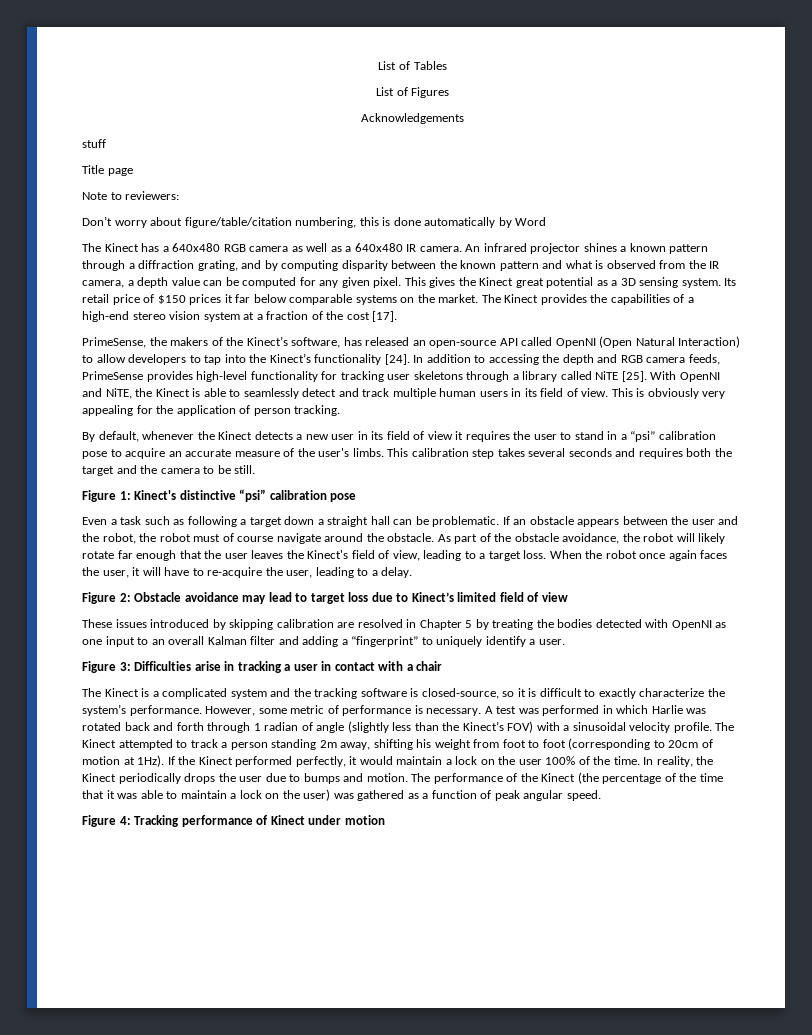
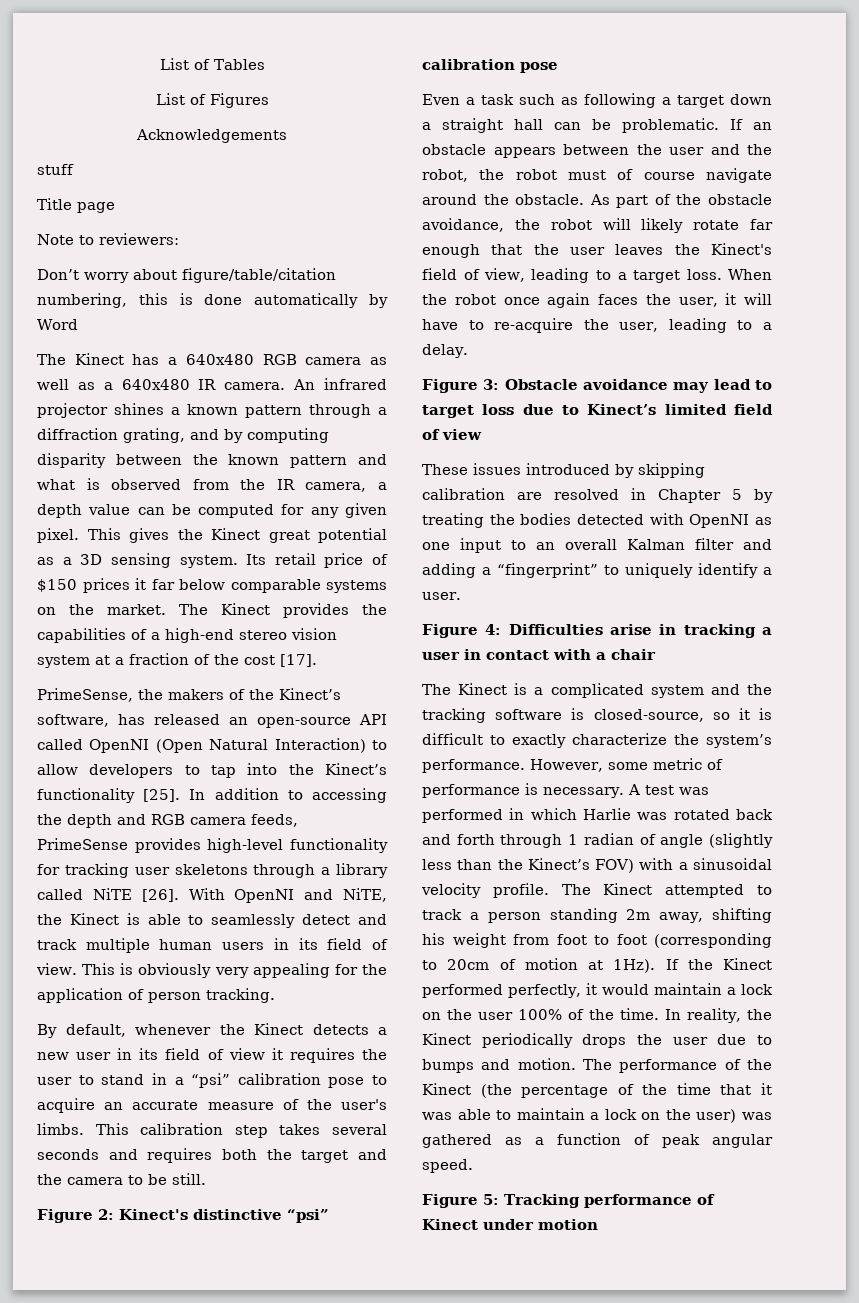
[384,354,410,365] [24]. -> [143,789,181,802] [25].
[621,371,647,382] [25]. -> [141,889,179,902] [26].
[119,491,131,500] 1: -> [98,1209,114,1220] 2:
[119,593,131,602] 2: -> [483,379,500,390] 3:
[119,662,131,671] 3: -> [485,624,502,635] 4:
[119,816,131,825] 4: -> [483,1194,499,1205] 5:

